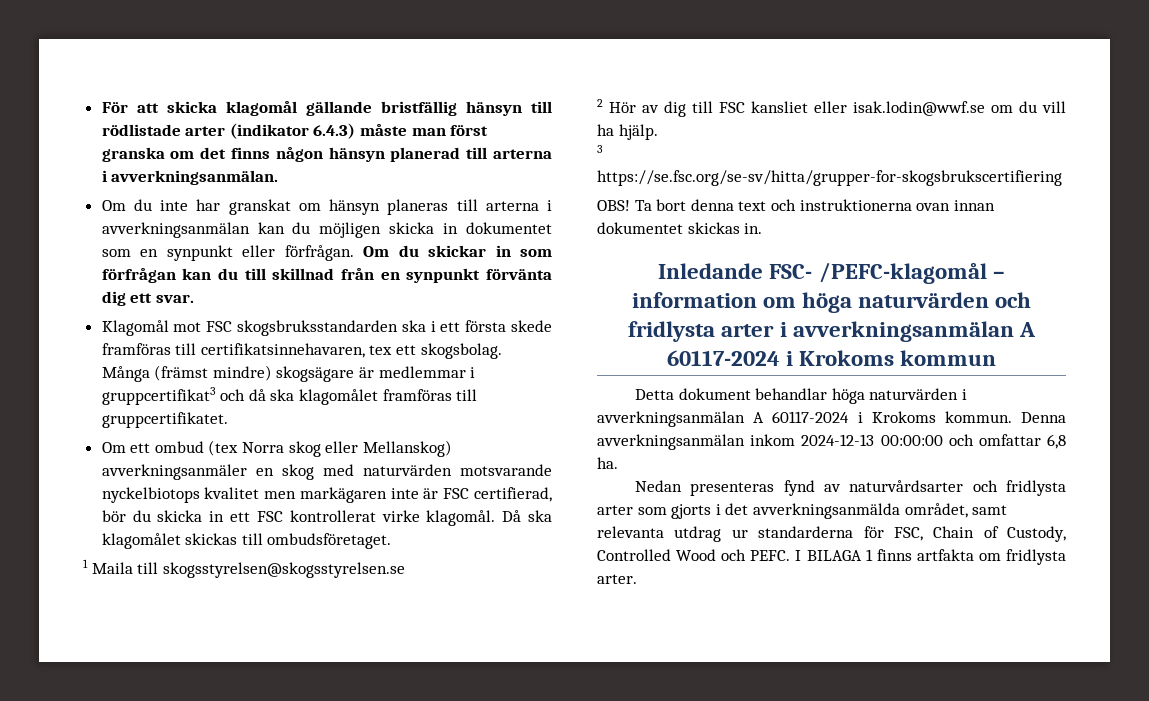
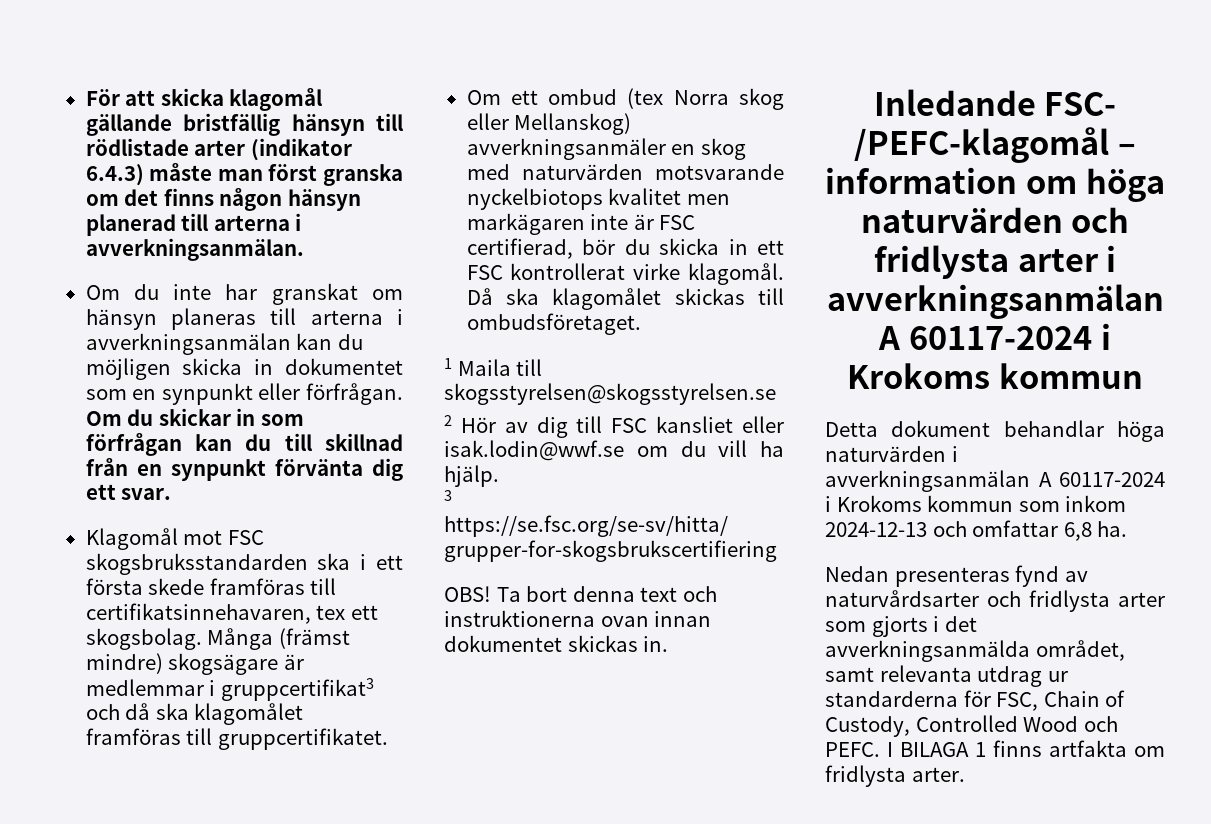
[944,411,1066,423] [597,434,745,450] kommun. Denna avverkningsanmälan -> [927,495,1060,512] kommun som
[880,435,943,446] 00:00:00 -> (927, 529) none

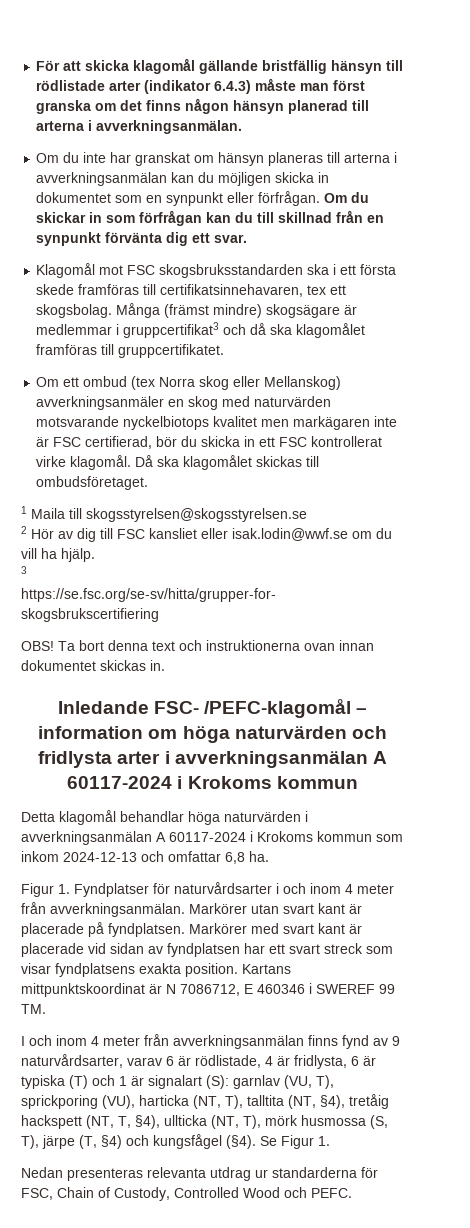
[891,420,991,437] dokument -> [59,810,116,825] klagomål
[825,565,1088,587] [825,590,1165,612] [825,616,977,637] [825,640,1125,662] [825,667,874,682] Nedan presenteras fynd av naturvårdsarter och fridlysta arter som gjorts i det avverkningsanmälda området, samt -> [21,882,394,897] [21,902,362,917] [21,922,362,937] [21,943,393,957] [21,963,291,977] [21,983,395,997] [21,1004,46,1014] [21,1034,400,1049] [21,1054,376,1069] [21,1075,334,1089] [21,1094,389,1109] [21,1115,388,1129] [21,1134,330,1149] [21,1167,143,1181] Figur 1. Fyndplatser för naturvårdsarter i och inom 4 meter från avverkningsanmälan. Markörer utan svart kant är placerade på fyndplatsen. Markörer med svart kant är placerade vid sidan av fyndplatsen har ett svart streck som visar fyndplatsens exakta position. Kartans mittpunktskoordinat är N 7086712, E 460346 i SWEREF 99 TM. // I och inom 4 meter från avverkningsanmälan finns fynd av 9 naturvårdsarter, varav 6 är rödlistade, 4 är fridlysta, 6 är typiska (T) och 1 är signalart (S): garnlav (VU, T), sprickporing (VU), harticka (NT, T), talltita (NT, §4), tretåig hackspett (NT, T, §4), ullticka (NT, T), mörk husmossa (S, T), järpe (T, §4) och kungsfågel (§4). Se Figur 1. // Nedan presenteras
[887,740,1165,757] [825,765,965,787] I BILAGA 1 finns artfakta om fridlysta arter. -> (352, 1193) none

